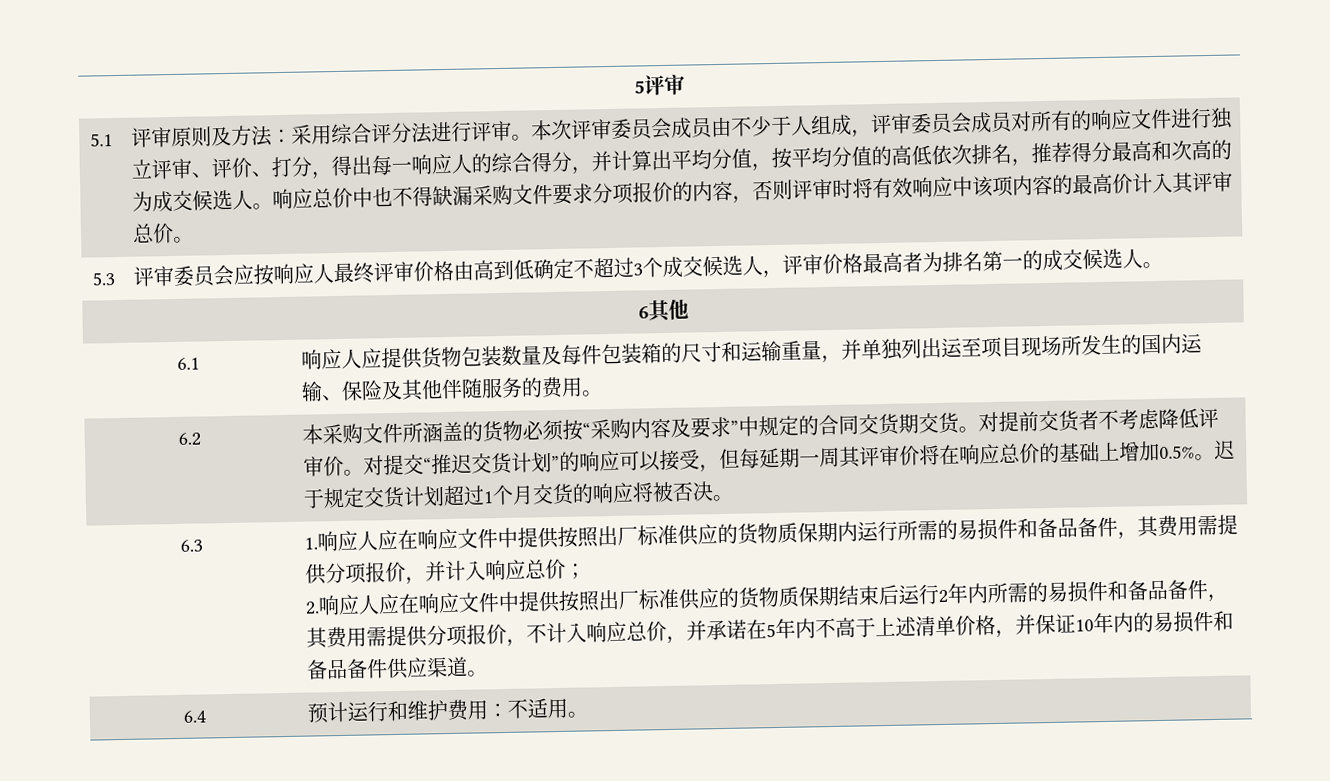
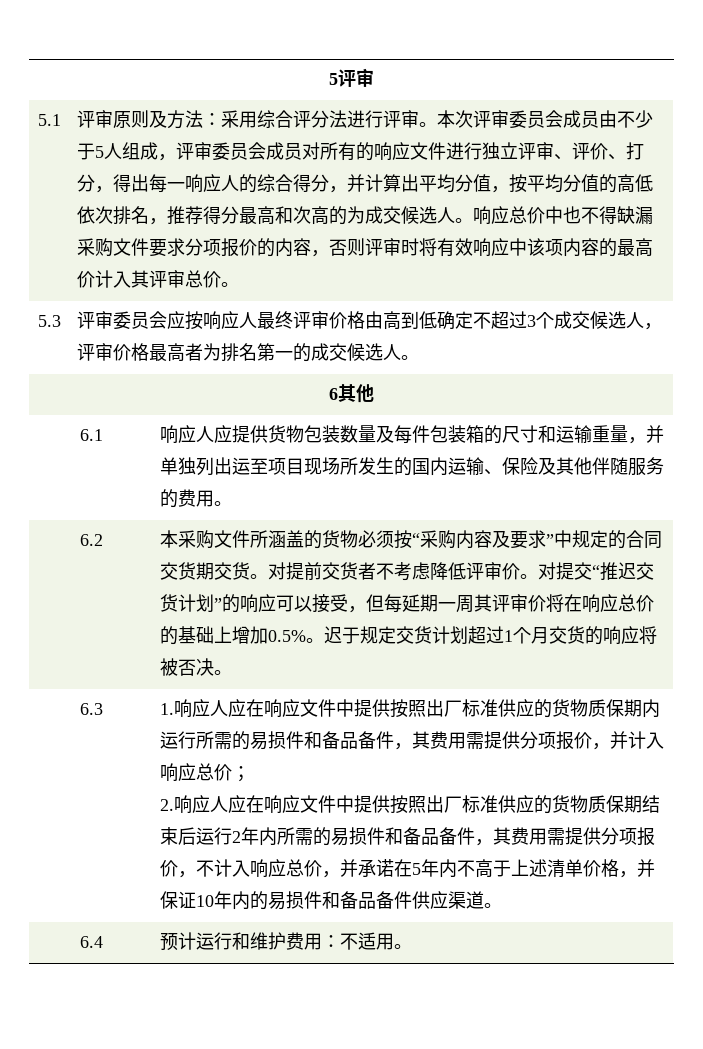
(792, 126) none -> [95,146,105,158] 5

